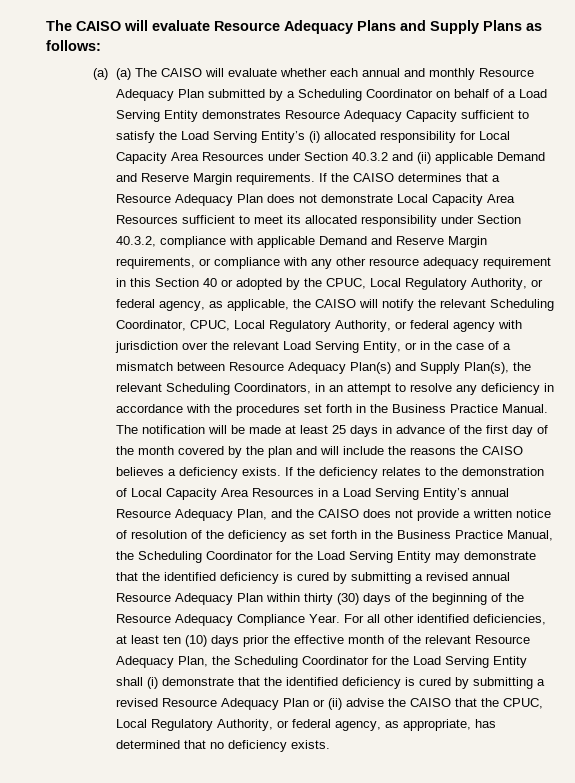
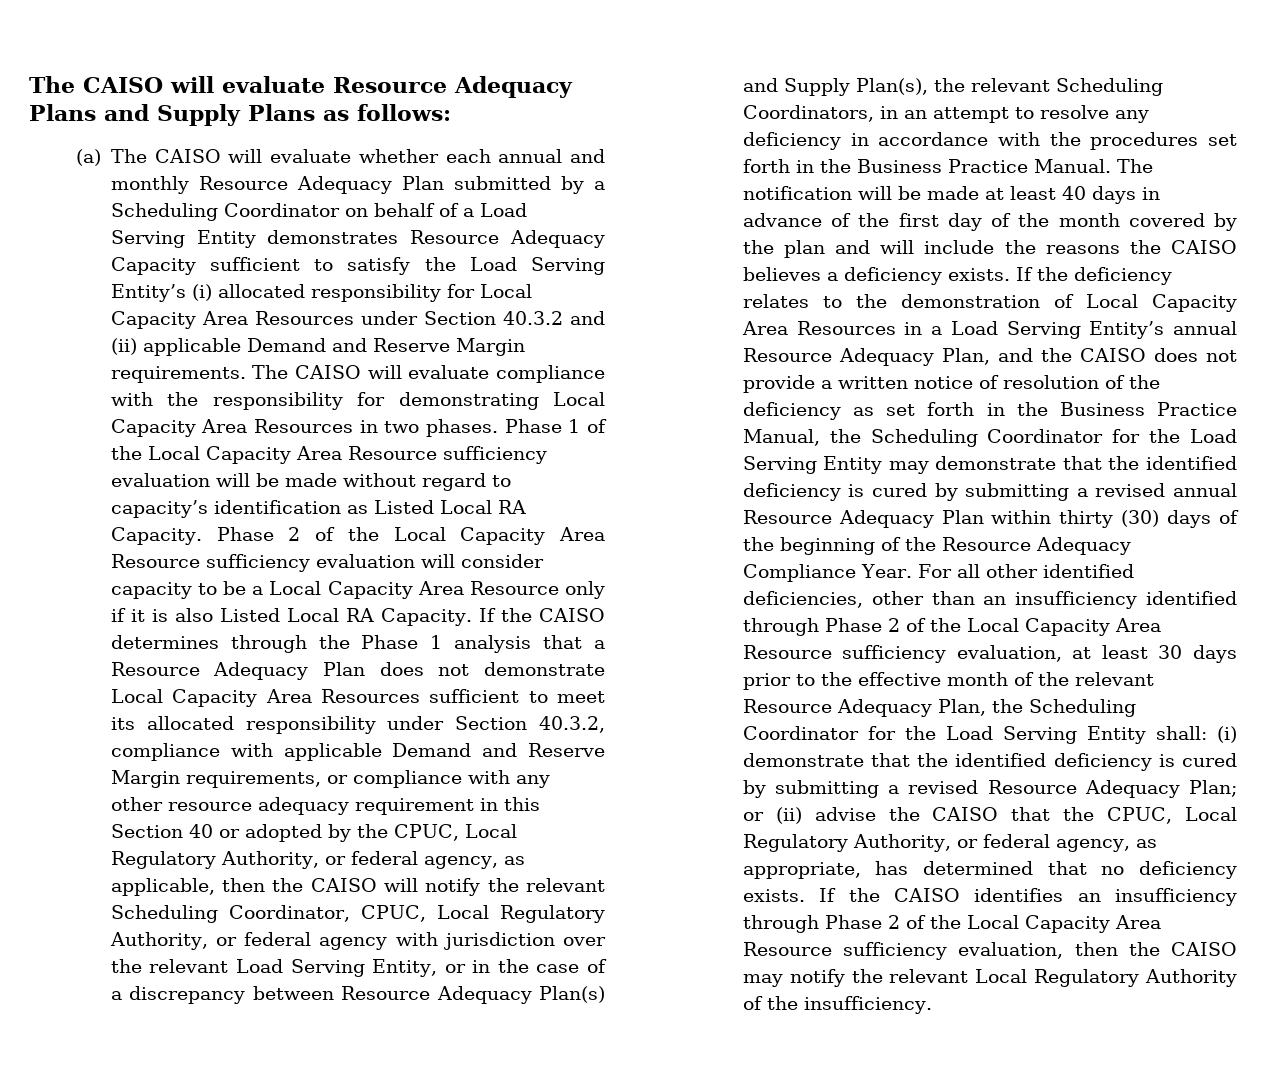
[115,68,131,80] (a) -> (102, 157) none
[318,173,462,182] If the CAISO determines -> [252,365,605,383] [110,392,605,410] [110,419,607,437] [110,446,547,464] [110,473,511,491] [110,500,526,518] [110,527,606,545] [110,554,544,572] [110,581,605,599] [110,608,605,626] [110,635,532,653] The CAISO will evaluate compliance with the responsibility for demonstrating Local Capacity Area Resources in two phases. Phase 1 of the Local Capacity Area Resource sufficiency evaluation will be made without regard to capacity’s identification as Listed Local RA Capacity. Phase 2 of the Local Capacity Area Resource sufficiency evaluation will consider capacity to be a Local Capacity Area Resource only if it is also Listed Local RA Capacity. If the CAISO determines through the Phase 1 analysis
(289, 305) none -> [222,878,266,892] then
[115,362,173,371] mismatch -> [129,986,246,1004] discrepancy
[331,425,346,434] 25 -> [1061,186,1086,200] 40
[115,635,207,647] at least ten (10) -> [871,591,1237,609] [742,618,1161,636] [742,645,1183,663] other than an insufficiency identified through Phase 2 of the Local Capacity Area Resource sufficiency evaluation, at least 30
(269, 641) none -> [795,674,815,686] to
[115,677,143,686] shall -> [1155,726,1207,740] shall:
[282,698,309,707] Plan -> [1189,780,1237,797] Plan;
(330, 744) none -> [819,888,1237,906] [742,915,1161,933] [742,942,1237,960] [742,969,1237,987] [742,996,932,1014] If the CAISO identifies an insufficiency through Phase 2 of the Local Capacity Area Resource sufficiency evaluation, then the CAISO may notify the relevant Local Regulatory Authority of the insufficiency.

